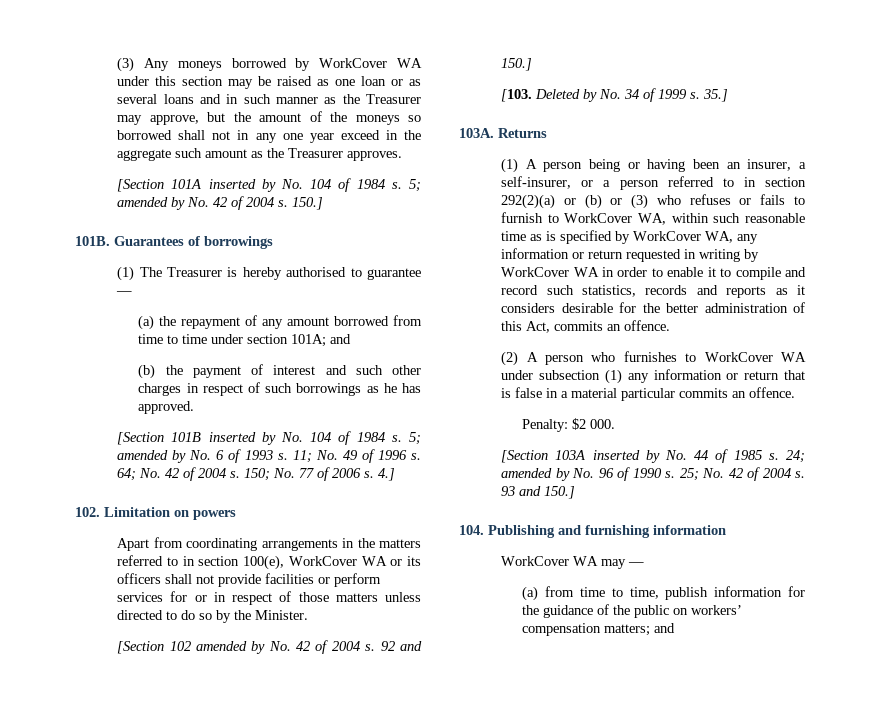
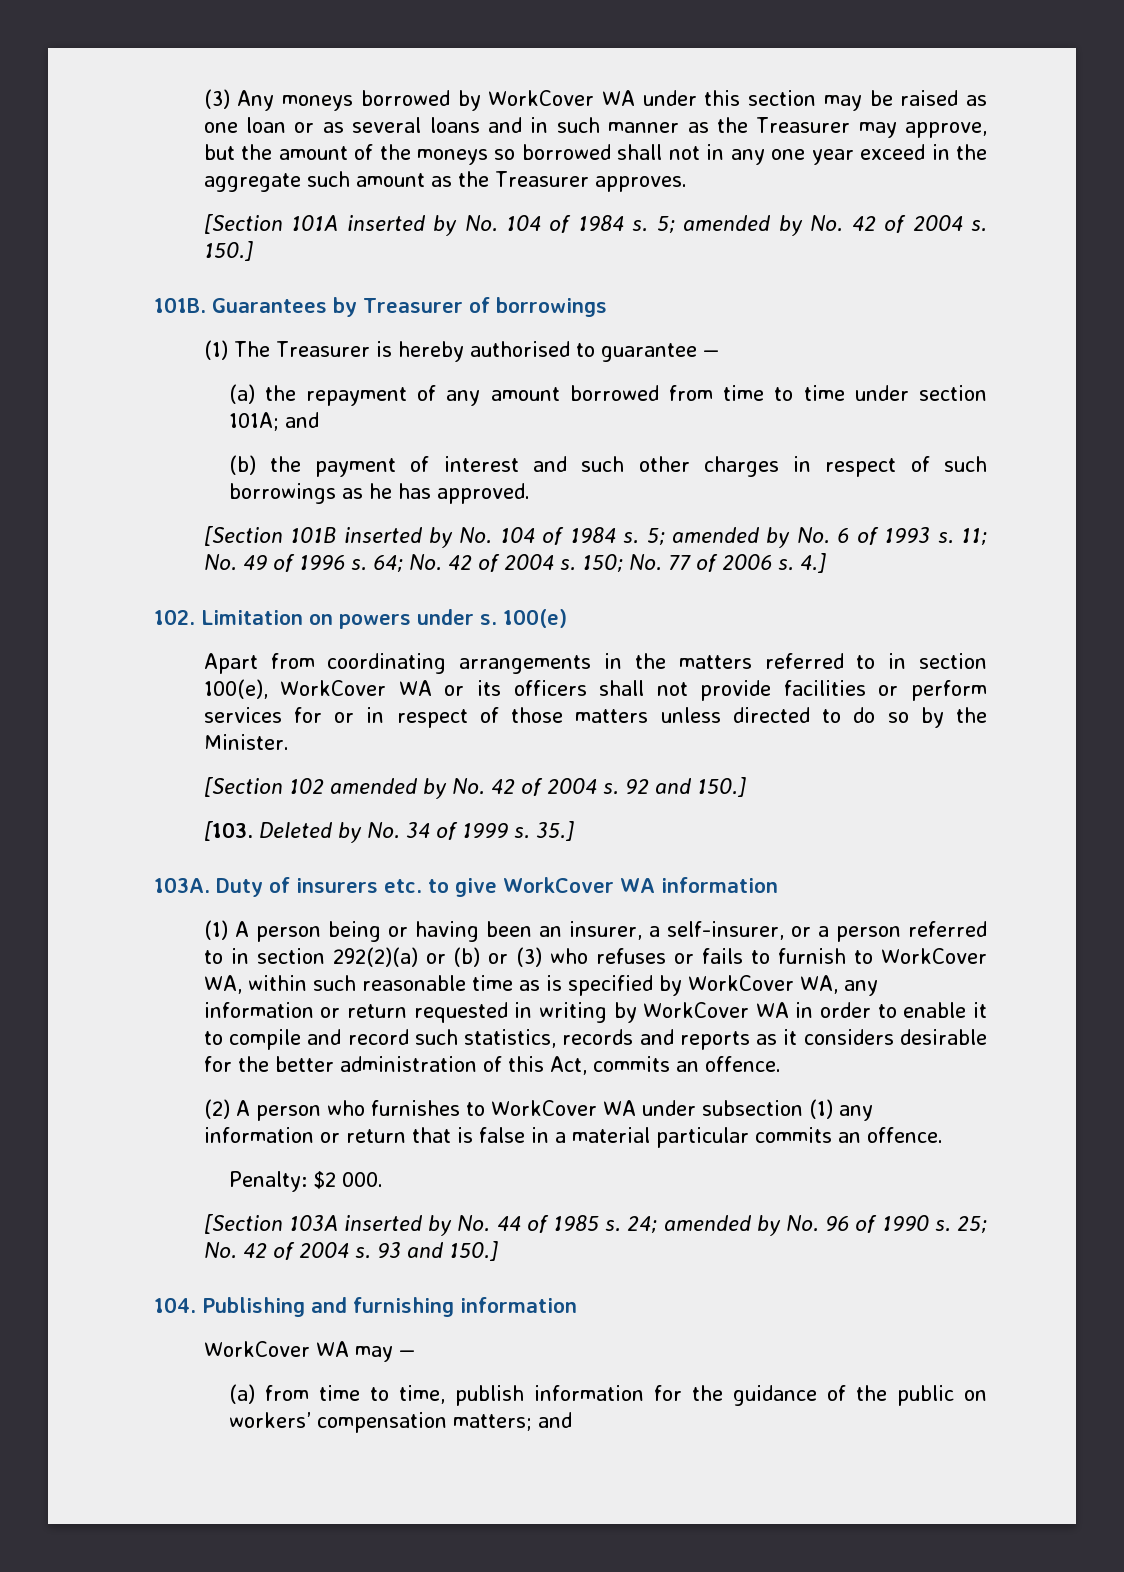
(184, 241) none -> [333,297,463,317] by Treasurer
(236, 515) none -> [417,609,567,628] under s. 100(e)
[498,128,547,138] Returns -> [216,877,778,897] Duty of insurers etc. to give WorkCover WA information

